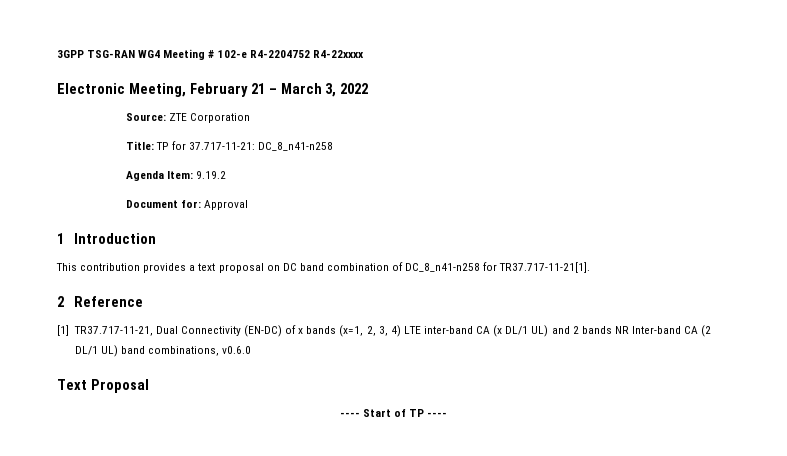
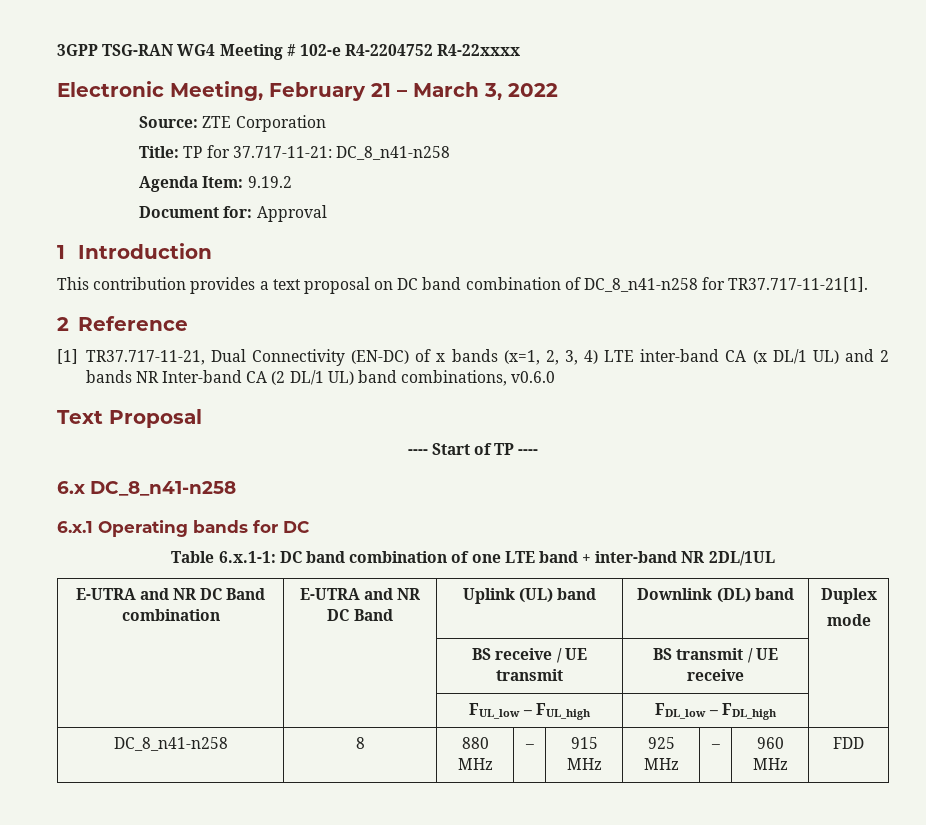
(448, 414) none -> [57,481,236,496] [57,520,310,537] [171,551,775,566] [75,588,266,600] [121,609,220,621] [299,588,422,600] [327,609,393,621] [462,588,597,604] [637,588,794,603] [820,588,877,604] [826,614,871,626] [472,648,587,663] [496,669,563,681] [653,648,778,663] [687,669,744,681] [469,703,591,720] [655,703,777,720] [113,737,228,751] [355,737,365,749] [461,737,489,749] [457,758,493,770] [524,744,534,749] [570,737,598,749] [566,758,602,770] [647,737,675,749] [643,758,679,770] [710,744,720,749] [756,737,784,749] [752,758,788,770] [833,737,864,749] // 6.x DC_8_n41-n258 // 6.x.1 Operating bands for DC // Table 6.x.1-1: DC band combination of one LTE band + inter-band NR 2DL/1UL // E-UTRA and NR DC Band combination | E-UTRA and NR DC Band | Uplink (UL) band | Downlink (DL) band | Duplex // mode // | | BS receive / UE transmit | BS transmit / UE receive | // | | FUL_low – FUL_high | FDL_low – FDL_high | // DC_8_n41-n258 | 8 | 880 MHz | – | 915 MHz | 925 MHz | – | 960 MHz | FDD

